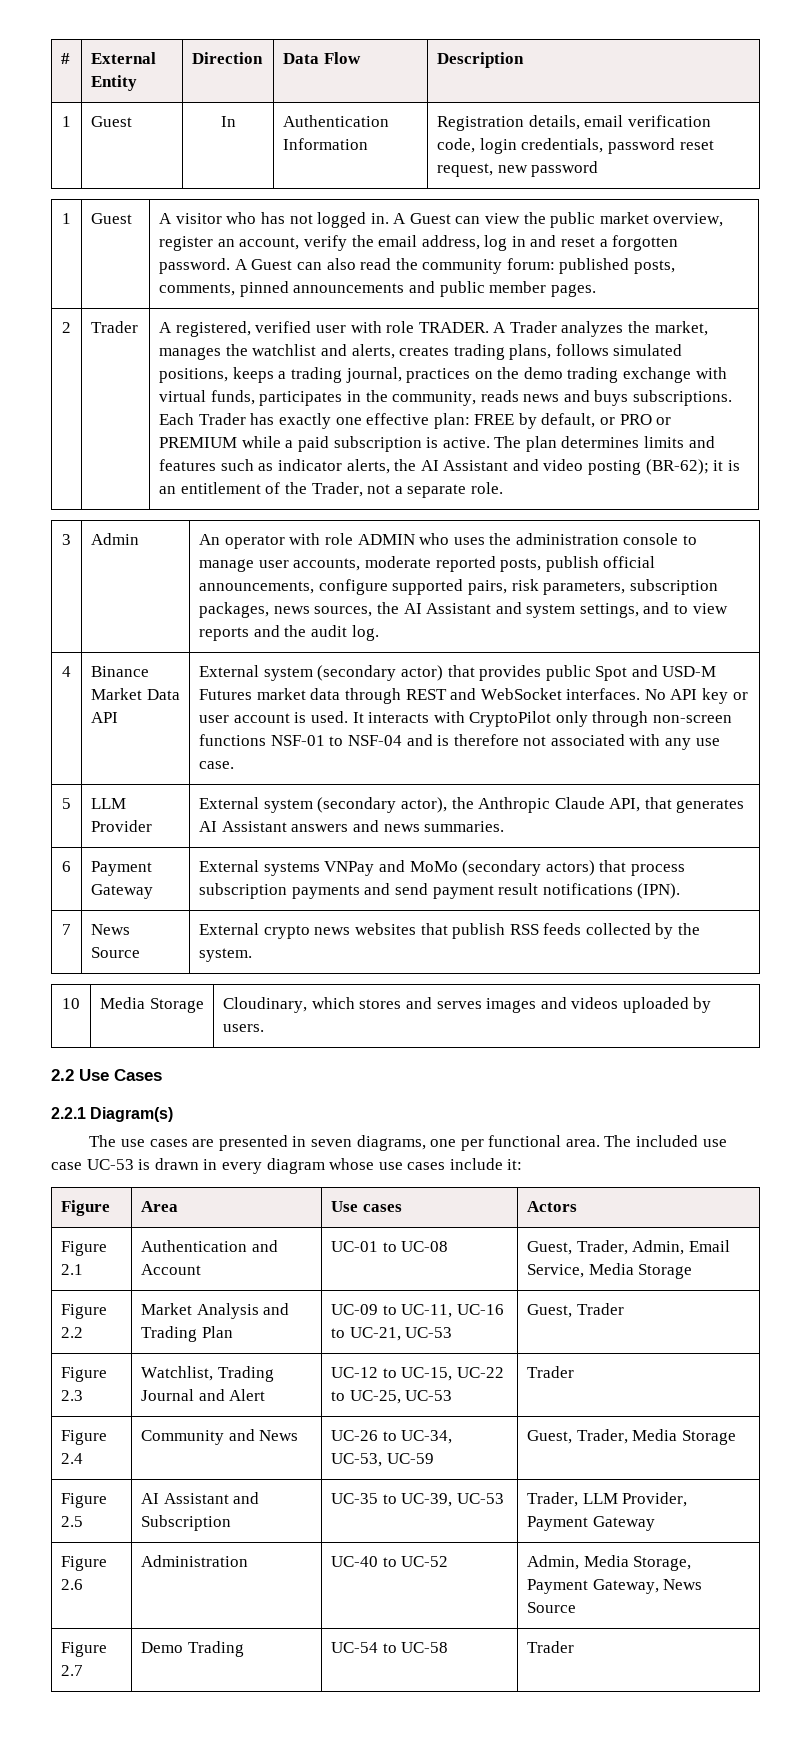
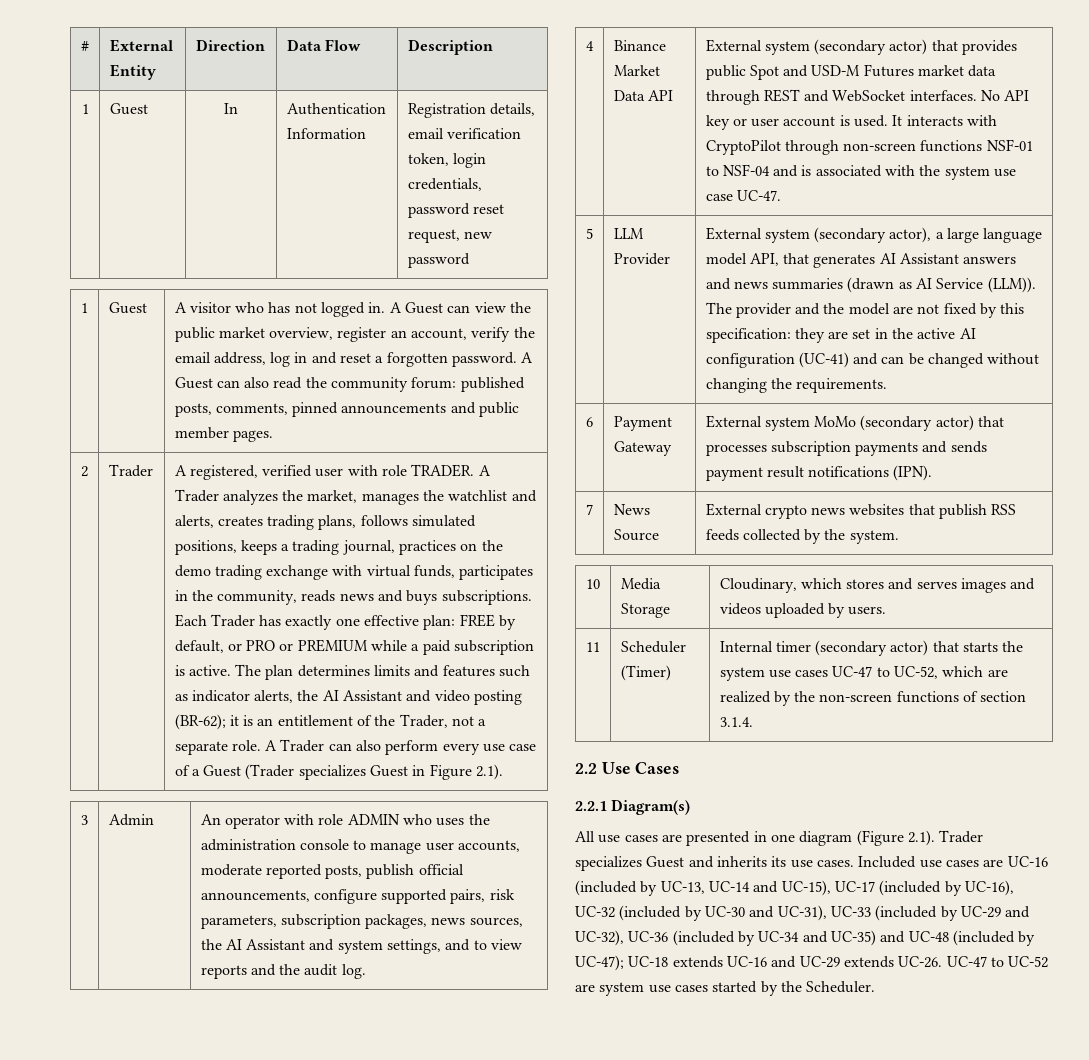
[437,138,476,153] code, -> [407,153,449,166] token,
(503, 488) none -> [265,739,537,755] [174,764,504,780] A Trader can also perform every use case of a Guest (Trader specializes Guest in Figure 2.1).
[555,711,588,727] only -> (781, 147) none
[453,734,720,750] [199,761,235,769] therefore not associated with any use case. -> [815,165,1017,180] [705,190,781,201] associated with the system use case UC-47.
[451,797,605,813] the Anthropic Claude -> [935,228,1043,243] [705,253,747,265] a large language model
[424,821,505,832] [62,861,71,872] [91,861,153,876] [91,884,154,899] [199,860,685,876] summaries. // 6 | Payment Gateway | External systems VNPay and MoMo (secondary actors) that process -> [772,277,1036,293] [705,302,1025,318] [705,328,976,343] [705,352,1040,368] [705,378,888,393] [586,417,593,427] [613,416,672,431] [613,441,672,456] [705,415,1005,431] [705,444,767,456] summaries (drawn as AI Service (LLM)). The provider and the model are not fixed by this specification: they are set in the active AI configuration (UC-41) and can be changed without changing the requirements. // 6 | Payment Gateway | External system MoMo (secondary actor) that processes
[394,883,428,895] send -> [950,441,987,453] sends
(265, 1028) none -> [586,642,600,652] [620,641,686,653] [620,665,671,681] [719,640,1024,656] [719,666,1008,681] [719,691,1027,706] [719,717,753,727] // 11 | Scheduler (Timer) | Internal timer (secondary actor) that starts the system use cases UC-47 to UC-52, which are realized by the non-screen functions of section 3.1.4.
[89,1135,117,1147] The -> [575,831,595,842] All
[310,1135,727,1151] [51,1158,523,1174] [61,1200,111,1216] [141,1201,179,1212] [331,1201,402,1212] [527,1201,578,1212] [61,1241,108,1256] [61,1264,84,1275] [141,1240,278,1252] [141,1264,202,1275] [331,1241,449,1252] [527,1240,730,1255] [527,1263,693,1279] [61,1304,108,1319] [61,1327,84,1338] [141,1303,290,1319] [141,1326,233,1342] [331,1304,504,1318] [331,1327,453,1341] [527,1303,624,1318] [61,1367,108,1382] [61,1390,84,1401] [141,1366,274,1382] [141,1389,266,1401] [331,1367,504,1381] [331,1390,453,1404] [527,1366,575,1378] [61,1430,108,1445] [61,1453,84,1464] [141,1429,299,1445] [331,1430,453,1444] [331,1453,434,1467] [527,1429,736,1445] [61,1493,108,1508] [61,1516,84,1527] [141,1492,260,1504] [141,1515,232,1531] [331,1493,504,1507] [527,1492,688,1507] [527,1516,655,1531] [61,1556,108,1571] [61,1579,84,1590] [141,1555,249,1567] [331,1556,449,1567] [527,1555,692,1571] [527,1579,703,1594] [527,1602,577,1613] [61,1642,108,1657] [61,1665,84,1676] [141,1641,244,1657] [331,1642,449,1653] [527,1641,575,1653] seven diagrams, one per functional area. The included use case UC-53 is drawn in every diagram whose use cases include it: // Figure | Area | Use cases | Actors // Figure 2.1 | Authentication and Account | UC-01 to UC-08 | Guest, Trader, Admin, Email Service, Media Storage // Figure 2.2 | Market Analysis and Trading Plan | UC-09 to UC-11, UC-16 to UC-21, UC-53 | Guest, Trader // Figure 2.3 | Watchlist, Trading Journal and Alert | UC-12 to UC-15, UC-22 to UC-25, UC-53 | Trader // Figure 2.4 | Community and News | UC-26 to UC-34, UC-53, UC-59 | Guest, Trader, Media Storage // Figure 2.5 | AI Assistant and Subscription | UC-35 to UC-39, UC-53 | Trader, LLM Provider, Payment Gateway // Figure 2.6 | Administration | UC-40 to UC-52 | Admin, Media Storage, Payment Gateway, News Source // Figure 2.7 | Demo Trading | UC-54 to UC-58 | Trader -> [770,830,984,846] [575,856,1048,871] [575,880,1014,896] [575,905,1031,921] [575,930,1036,946] [575,955,1049,971] [575,981,876,996] one diagram (Figure 2.1). Trader specializes Guest and inherits its use cases. Included use cases are UC-16 (included by UC-13, UC-14 and UC-15), UC-17 (included by UC-16), UC-32 (included by UC-30 and UC-31), UC-33 (included by UC-29 and UC-32), UC-36 (included by UC-34 and UC-35) and UC-48 (included by UC-47); UC-18 extends UC-16 and UC-29 extends UC-26. UC-47 to UC-52 are system use cases started by the Scheduler.

